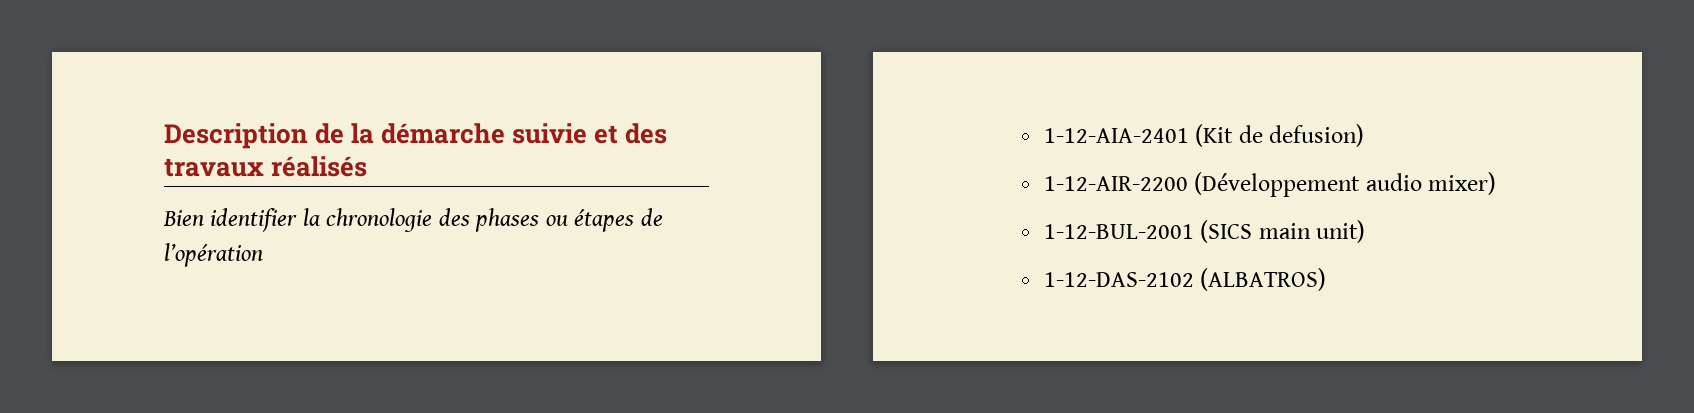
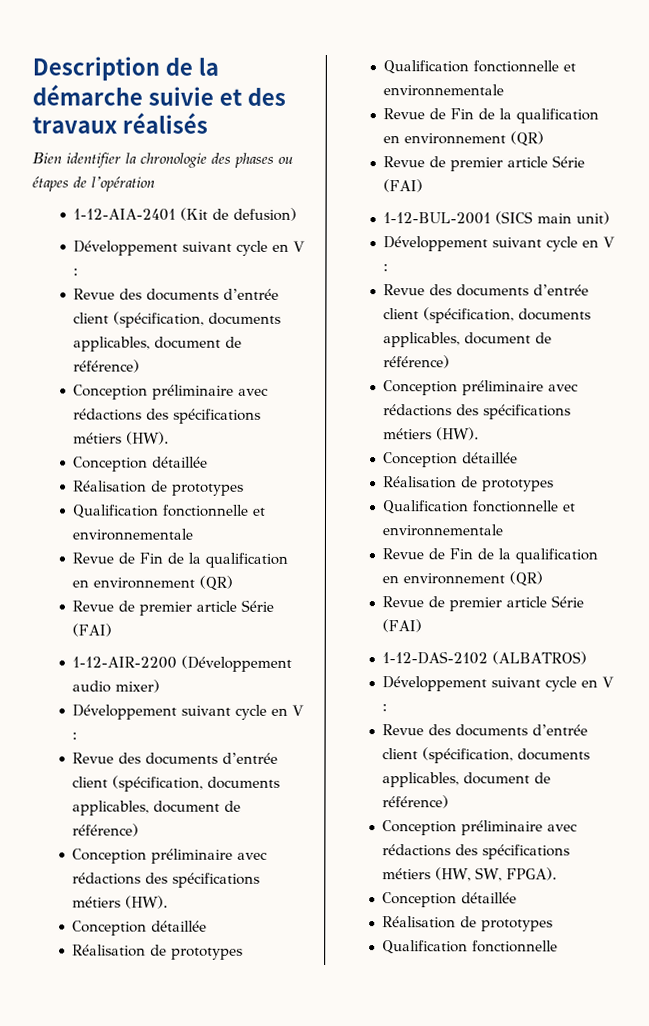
[1043,172,1497,197] [1043,220,1366,243] [1043,268,1327,291] 1-12-AIR-2200 (Développement audio mixer) // 1-12-BUL-2001 (SICS main unit) // 1-12-DAS-2102 (ALBATROS) -> [73,240,306,256] [73,268,79,276] [73,288,280,301] [73,311,282,328] [73,336,243,352] [73,359,141,373] [73,384,270,400] [73,408,262,424] [73,431,170,445] [73,456,209,472] [73,480,245,496] [72,504,267,519] [72,528,194,541] [72,552,289,568] [72,575,234,591] [72,599,275,616] [72,623,113,637] [72,655,293,672] [72,679,161,693] [72,704,305,720] [72,732,78,740] [72,752,279,765] [72,775,281,792] [72,800,242,816] [72,823,140,837] [72,848,269,864] [72,872,261,888] [72,895,169,909] [72,920,208,936] [72,944,244,960] [383,60,577,75] [383,84,505,97] [383,108,600,124] [383,131,545,147] [383,155,586,172] [383,179,424,193] [383,211,611,225] [383,236,616,252] [383,264,389,272] [383,284,590,297] [383,307,592,324] [383,332,553,348] [383,355,451,369] [383,380,580,396] [383,404,572,420] [383,427,480,441] [383,452,519,468] [383,476,555,492] [382,500,577,515] [382,524,504,537] [382,548,599,564] [382,571,544,587] [382,595,585,612] [382,619,423,633] [382,651,588,665] [382,676,615,692] [382,704,388,712] [382,724,589,737] [382,747,591,764] [382,772,552,788] [382,795,450,809] [382,820,579,836] [382,844,571,860] [382,867,558,882] [382,892,518,908] [382,916,554,932] [382,940,559,955] Développement suivant cycle en V : // Revue des documents d’entrée client (spécification, documents applicables, document de référence) // Conception préliminaire avec rédactions des spécifications métiers (HW). // Conception détaillée // Réalisation de prototypes // Qualification fonctionnelle et environnementale // Revue de Fin de la qualification en environnement (QR) // Revue de premier article Série (FAI) // 1-12-AIR-2200 (Développement audio mixer) // Développement suivant cycle en V : // Revue des documents d’entrée client (spécification, documents applicables, document de référence) // Conception préliminaire avec rédactions des spécifications métiers (HW). // Conception détaillée // Réalisation de prototypes // Qualification fonctionnelle et environnementale // Revue de Fin de la qualification en environnement (QR) // Revue de premier article Série (FAI) // 1-12-BUL-2001 (SICS main unit) // Développement suivant cycle en V : // Revue des documents d’entrée client (spécification, documents applicables, document de référence) // Conception préliminaire avec rédactions des spécifications métiers (HW). // Conception détaillée // Réalisation de prototypes // Qualification fonctionnelle et environnementale // Revue de Fin de la qualification en environnement (QR) // Revue de premier article Série (FAI) // 1-12-DAS-2102 (ALBATROS) // Développement suivant cycle en V : // Revue des documents d’entrée client (spécification, documents applicables, document de référence) // Conception préliminaire avec rédactions des spécifications métiers (HW, SW, FPGA). // Conception détaillée // Réalisation de prototypes // Qualification fonctionnelle

